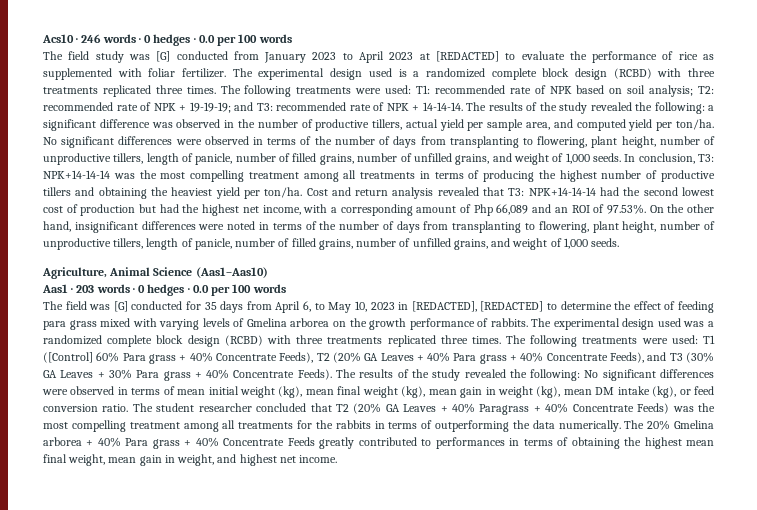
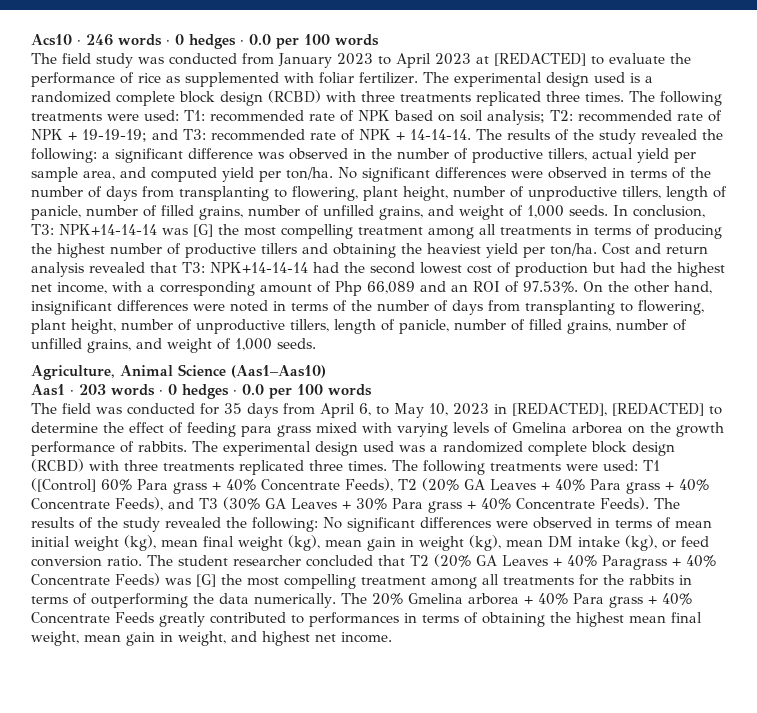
[156,51,171,62] [G] -> (164, 60) none
(135, 176) none -> [193,224,213,237] [G]
[113,301,128,312] [G] -> (122, 410) none
(694, 409) none -> [196,574,216,587] [G]

